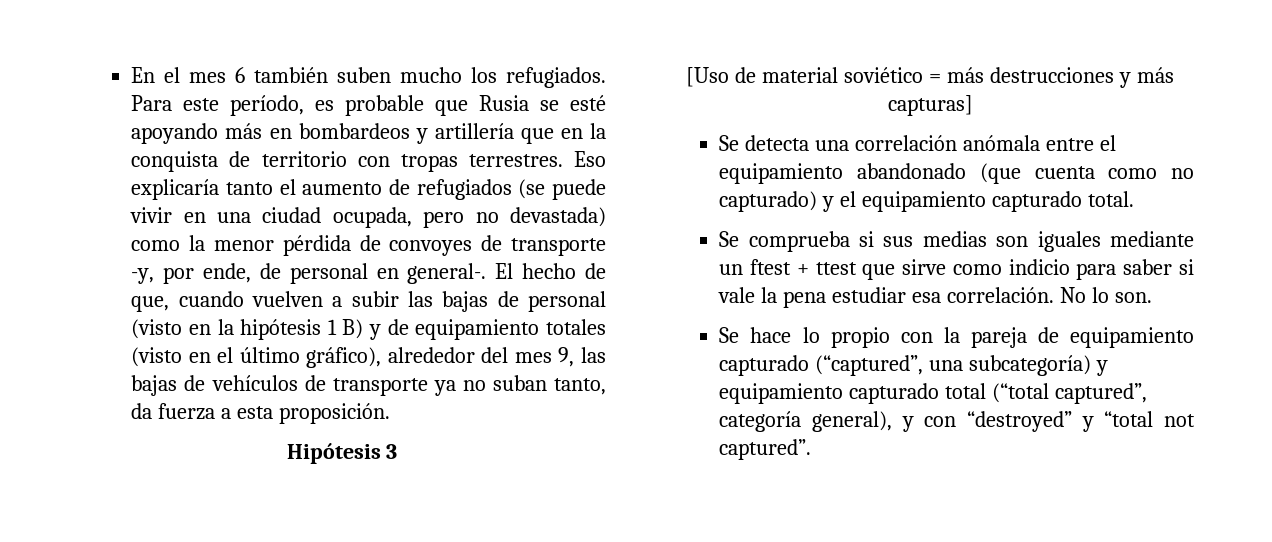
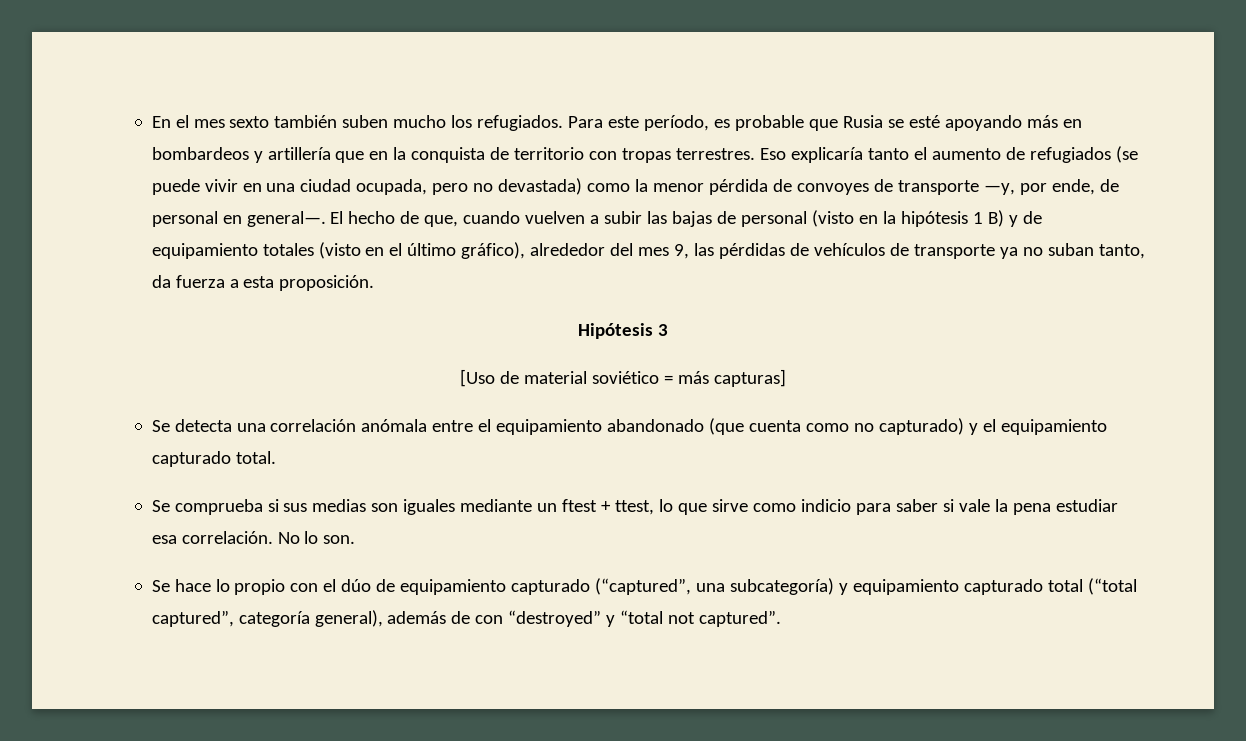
[235,67,246,83] 6 -> [229,116,270,128] sexto
[131,268,155,284] -y, -> [984,183,1016,195] —y,
[407,263,487,284] general-. -> [246,211,326,227] general—.
[131,375,178,396] bajas -> [719,243,786,259] pérdidas
[989,67,1174,88] destrucciones y más -> (709, 377) none
[815,262,857,275] ttest -> [615,499,674,515] ttest, lo
[943,327,1027,348] la pareja -> [323,579,372,592] el dúo
[901,416,914,432] y -> [387,611,471,624] además de

